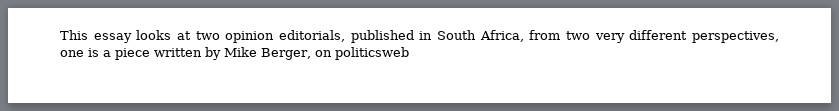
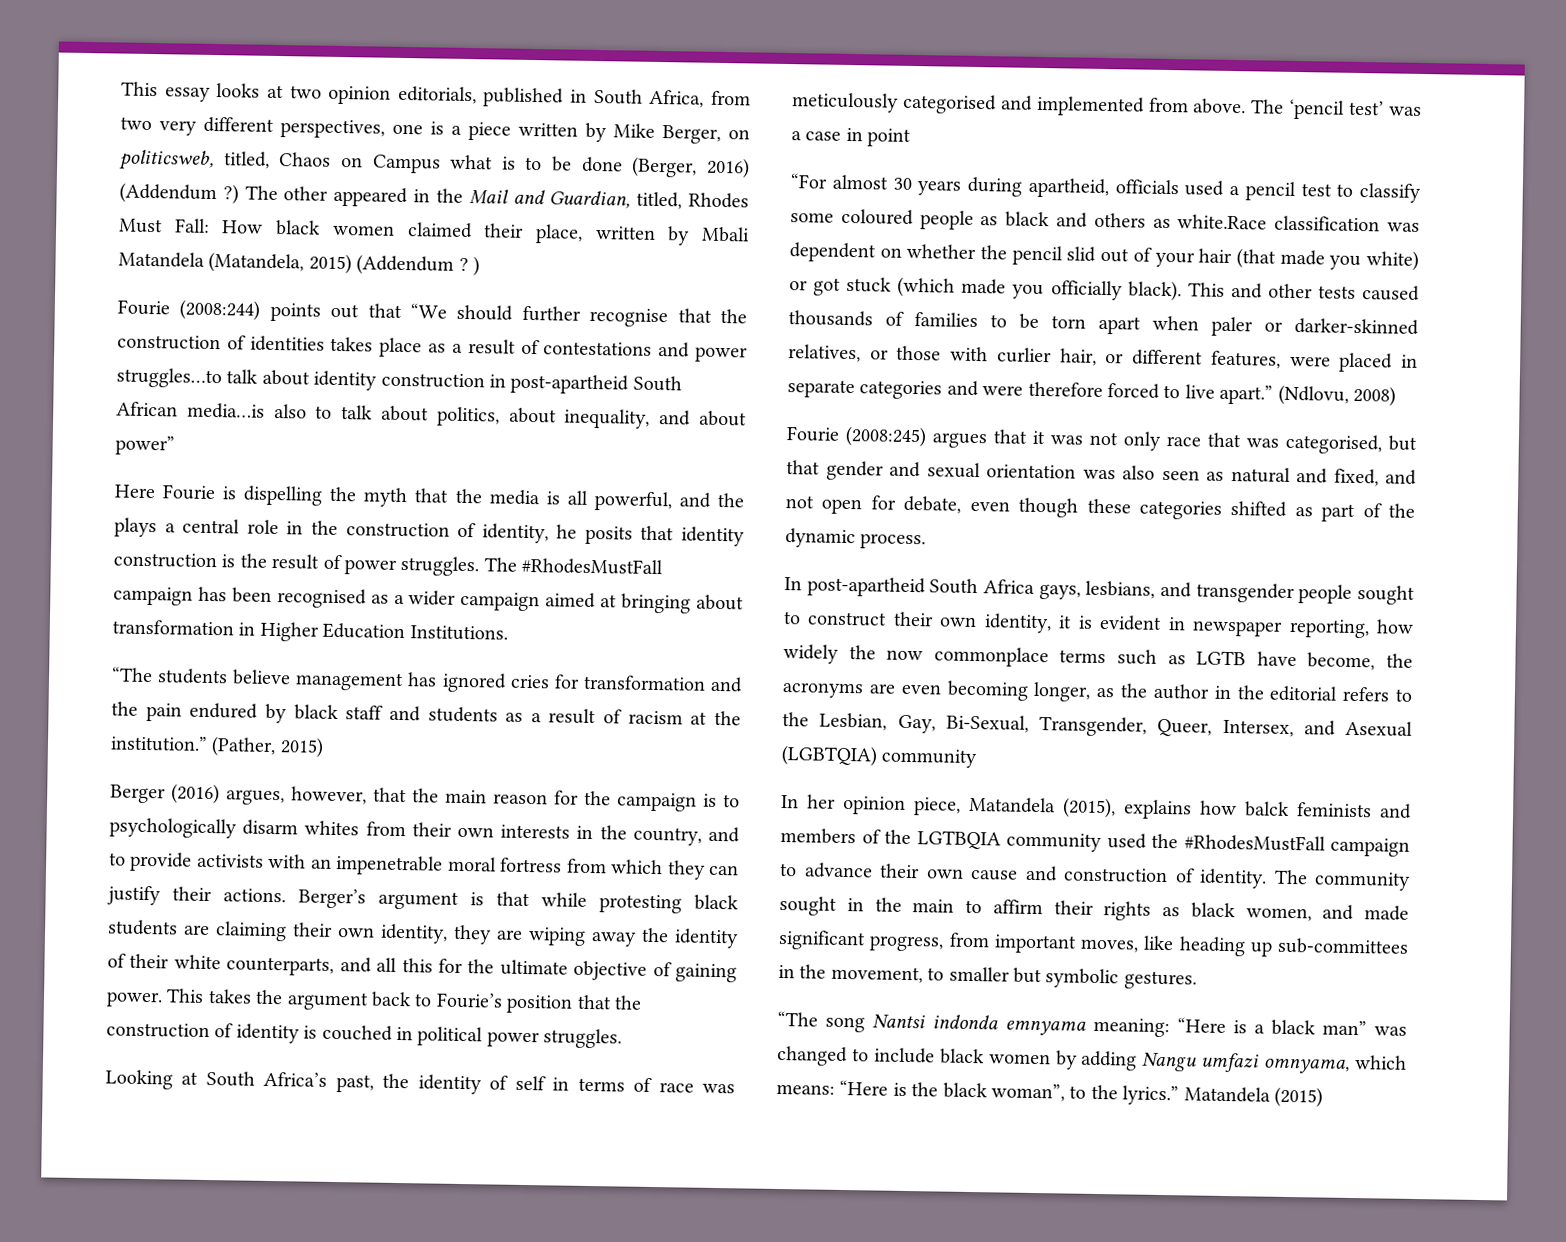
[334,47,409,60] politicsweb -> [119,149,750,179] [119,182,749,210] [119,218,750,246] [118,251,480,277] [117,299,747,328] [117,334,748,363] [116,367,682,395] [116,401,747,429] [115,435,175,456] [114,484,745,512] [114,517,745,547] [113,552,664,577] [113,586,745,614] [112,619,508,642] [111,666,743,693] [111,701,741,726] [110,735,324,758] [110,783,740,812] [109,817,740,846] [109,851,739,880] [107,885,739,914] [107,919,739,949] [107,953,737,983] [106,988,642,1014] [106,1022,623,1049] [105,1069,735,1095] [792,92,1422,120] [791,127,912,147] [790,173,1421,203] [790,208,1420,232] [789,242,1419,271] [789,276,1420,302] [788,310,1419,337] [788,344,1418,373] [787,379,1396,407] [786,425,1417,455] [786,460,1417,487] [785,495,1415,522] [785,528,927,550] [784,576,1415,605] [783,611,1414,639] [783,644,1413,671] [782,680,1413,702] [782,712,1413,738] [781,745,978,769] [781,794,1412,820] [780,827,1410,857] [779,862,1411,891] [779,895,1409,922] [778,929,1409,957] [778,964,1197,990] [777,1010,1407,1038] [777,1045,1407,1074] [776,1079,1323,1108] politicsweb, titled, Chaos on Campus what is to be done (Berger, 2016) (Addendum ?) The other appeared in the Mail and Guardian, titled, Rhodes Must Fall: How black women claimed their place, written by Mbali Matandela (Matandela, 2015) (Addendum ? ) // Fourie (2008:244) points out that “We should further recognise that the construction of identities takes place as a result of contestations and power struggles…to talk about identity construction in post-apartheid South African media…is also to talk about politics, about inequality, and about power” // Here Fourie is dispelling the myth that the media is all powerful, and the plays a central role in the construction of identity, he posits that identity construction is the result of power struggles. The #RhodesMustFall campaign has been recognised as a wider campaign aimed at bringing about transformation in Higher Education Institutions. // “The students believe management has ignored cries for transformation and the pain endured by black staff and students as a result of racism at the institution.” (Pather, 2015) // Berger (2016) argues, however, that the main reason for the campaign is to psychologically disarm whites from their own interests in the country, and to provide activists with an impenetrable moral fortress from which they can justify their actions. Berger’s argument is that while protesting black students are claiming their own identity, they are wiping away the identity of their white counterparts, and all this for the ultimate objective of gaining power. This takes the argument back to Fourie’s position that the construction of identity is couched in political power struggles. // Looking at South Africa’s past, the identity of self in terms of race was meticulously categorised and implemented from above. The ‘pencil test’ was a case in point // “For almost 30 years during apartheid, officials used a pencil test to classify some coloured people as black and others as white.Race classification was dependent on whether the pencil slid out of your hair (that made you white) or got stuck (which made you officially black). This and other tests caused thousands of families to be torn apart when paler or darker-skinned relatives, or those with curlier hair, or different features, were placed in separate categories and were therefore forced to live apart.” (Ndlovu, 2008) // Fourie (2008:245) argues that it was not only race that was categorised, but that gender and sexual orientation was also seen as natural and fixed, and not open for debate, even though these categories shifted as part of the dynamic process. // In post-apartheid South Africa gays, lesbians, and transgender people sought to construct their own identity, it is evident in newspaper reporting, how widely the now commonplace terms such as LGTB have become, the acronyms are even becoming longer, as the author in the editorial refers to the Lesbian, Gay, Bi-Sexual, Transgender, Queer, Intersex, and Asexual (LGBTQIA) community // In her opinion piece, Matandela (2015), explains how balck feminists and members of the LGTBQIA community used the #RhodesMustFall campaign to advance their own cause and construction of identity. The community sought in the main to affirm their rights as black women, and made significant progress, from important moves, like heading up sub-committees in the movement, to smaller but symbolic gestures. // “The song Nantsi indonda emnyama meaning: “Here is a black man” was changed to include black women by adding Nangu umfazi omnyama, which means: “Here is the black woman”, to the lyrics.” Matandela (2015)

